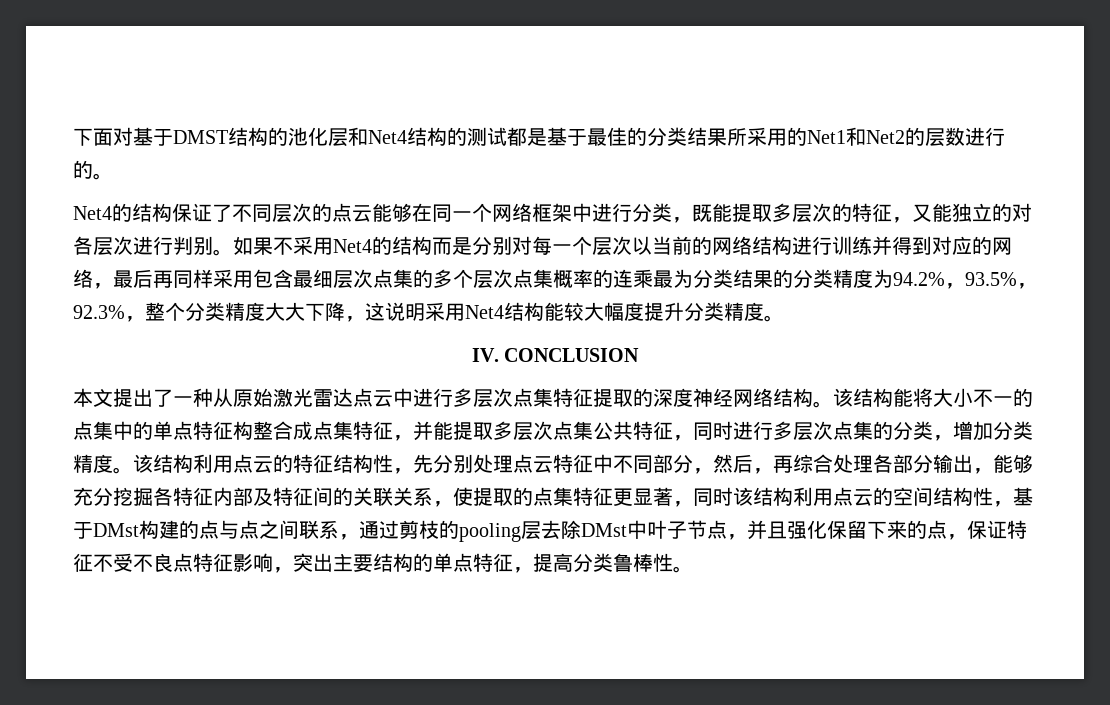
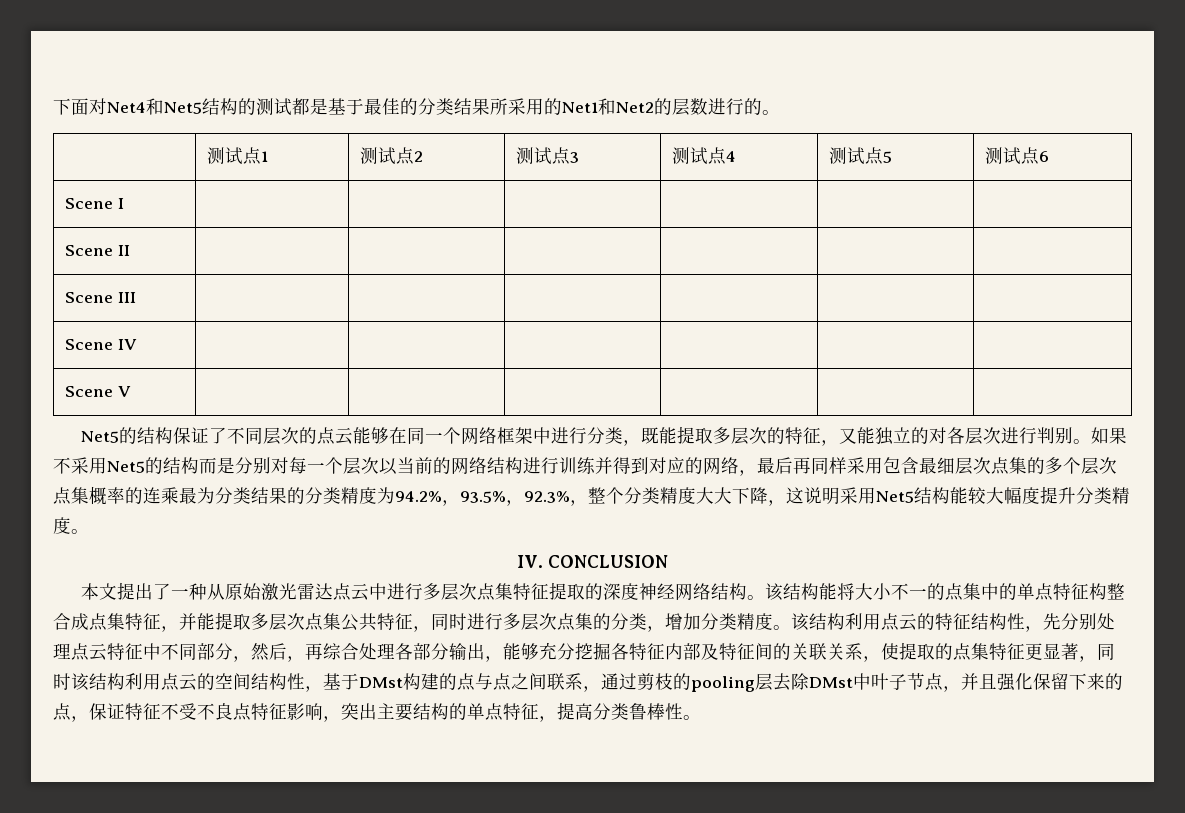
[133,127,407,147] 基于DMST结构的池化层和Net4 -> [107,98,202,115] Net4和Net5
[73,206,112,220] // Net4 -> [207,147,269,165] [360,147,424,165] [516,147,580,165] [672,147,737,165] [829,147,893,165] [985,147,1050,165] [65,198,125,209] [65,245,131,256] [65,292,137,303] [65,339,138,350] [65,386,132,397] [80,431,119,443] // | 测试点1 | 测试点2 | 测试点3 | 测试点4 | 测试点5 | 测试点6 // Scene I | | | | | | // Scene II | | | | | | // Scene III | | | | | | // Scene IV | | | | | | // Scene V | | | | | | // Net5
[333,239,372,253] Net4 -> [107,461,145,473] Net5
[465,305,504,319] Net4 -> [876,491,914,503] Net5

